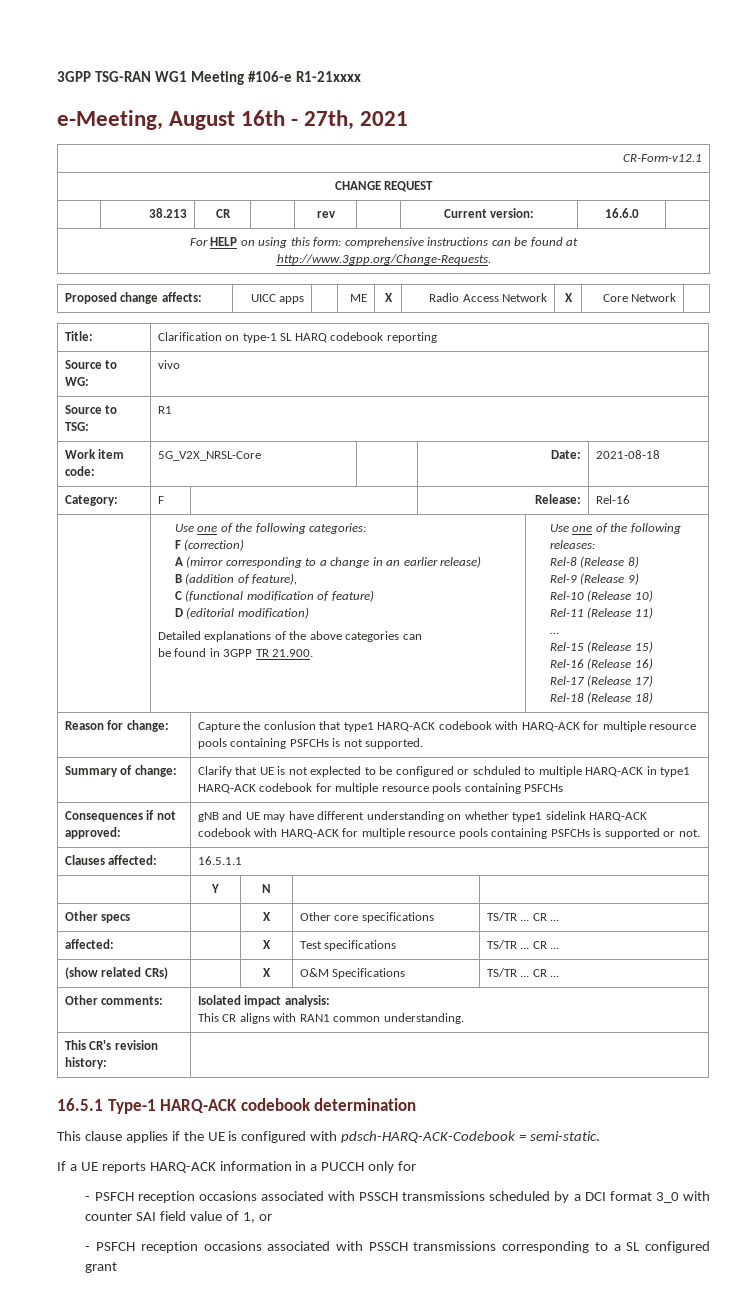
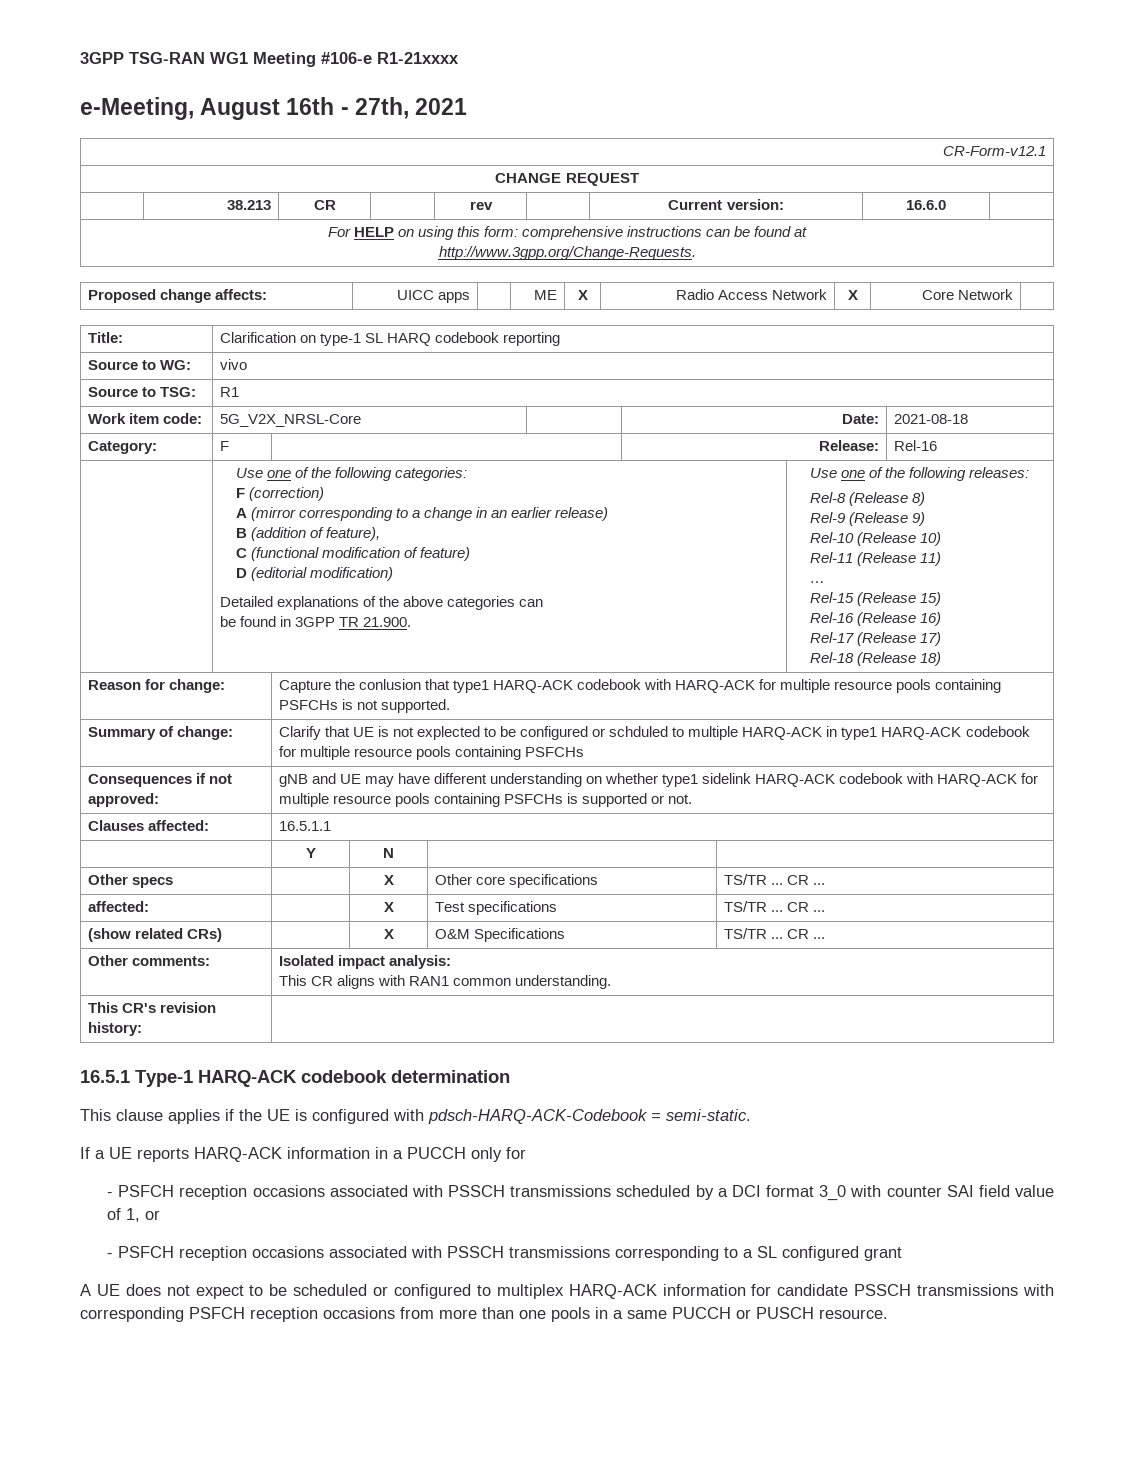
(118, 1267) none -> [80,1284,1055,1299] [80,1307,888,1322] // A UE does not expect to be scheduled or configured to multiplex HARQ-ACK information for candidate PSSCH transmissions with corresponding PSFCH reception occasions from more than one pools in a same PUCCH or PUSCH resource.

